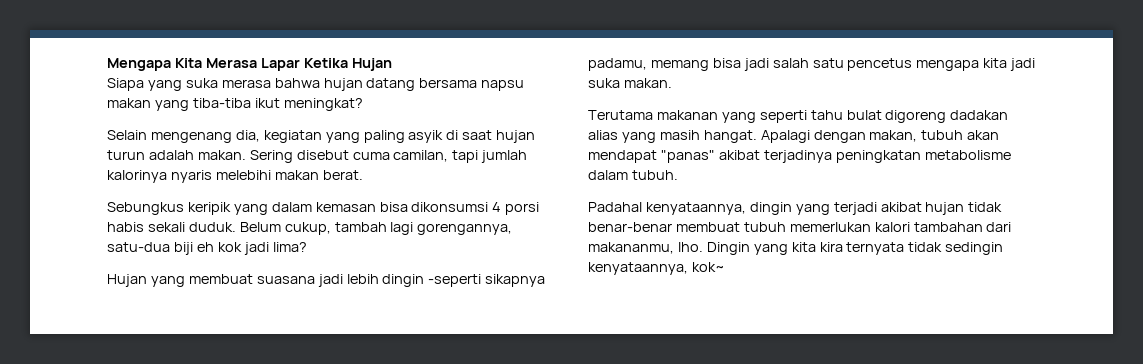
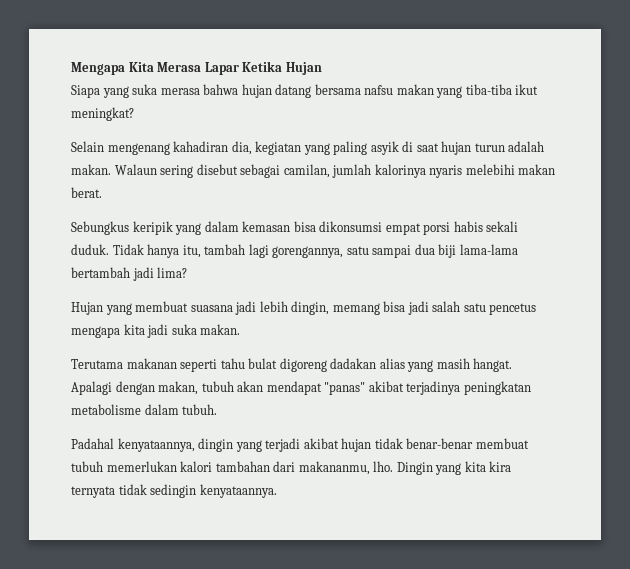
[481,80,525,91] napsu -> [364,85,394,95] nafsu
(232, 137) none -> [173,141,229,152] kahadiran
[249,150,479,163] Sering disebut cuma camilan, tapi -> [114,164,330,178] Walaun sering disebut sebagai camilan,
[492,202,502,212] 4 -> [385,223,421,235] empat
[239,222,513,235] [107,242,242,255] Belum cukup, tambah lagi gorengannya, satu-dua biji eh kok -> [112,244,518,258] [71,267,130,278] Tidak hanya itu, tambah lagi gorengannya, satu sampai dua biji lama-lama bertambah
[382,274,546,287] [588,58,647,71] dingin -seperti sikapnya padamu, -> [291,301,330,315] dingin,
[721,112,756,123] yang -> (177, 363) none
[588,262,725,275] kenyataannya, kok~ -> [199,484,277,498] kenyataannya.

